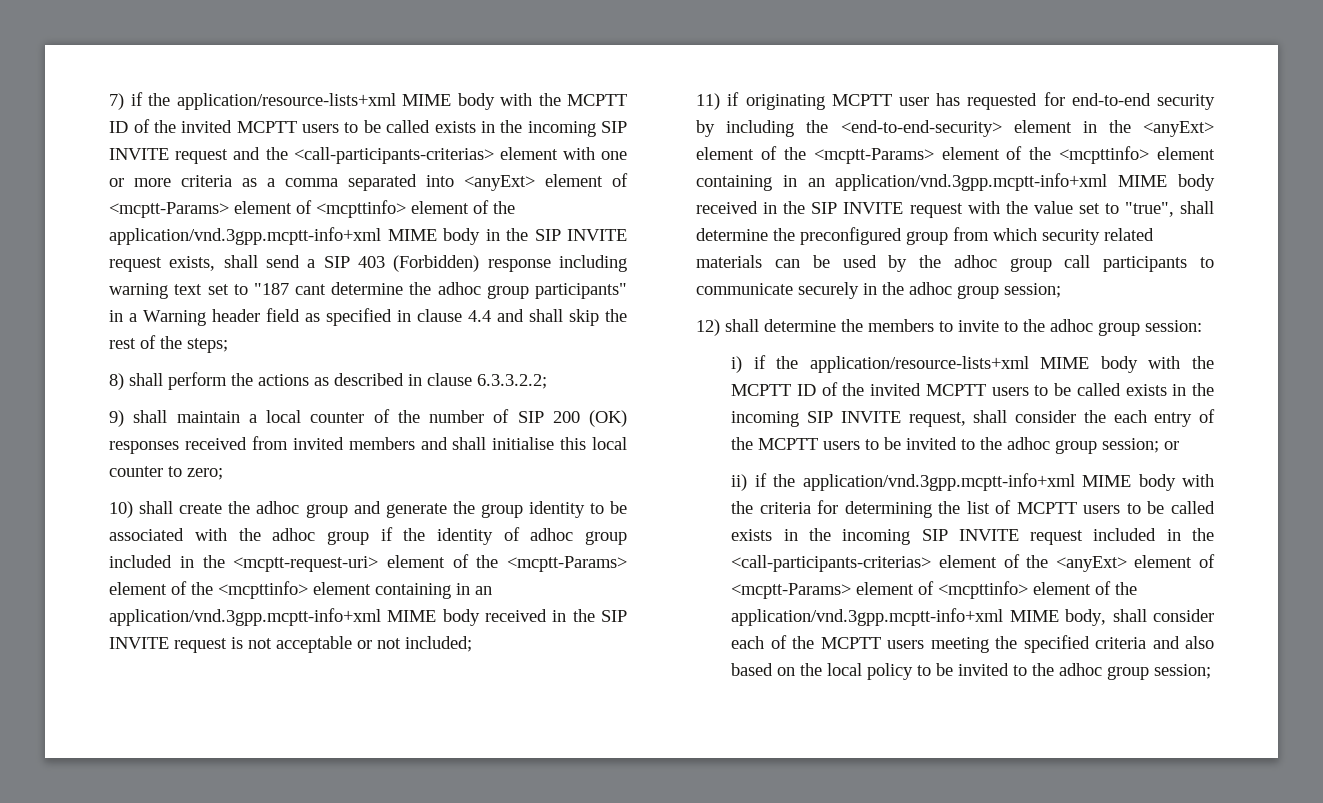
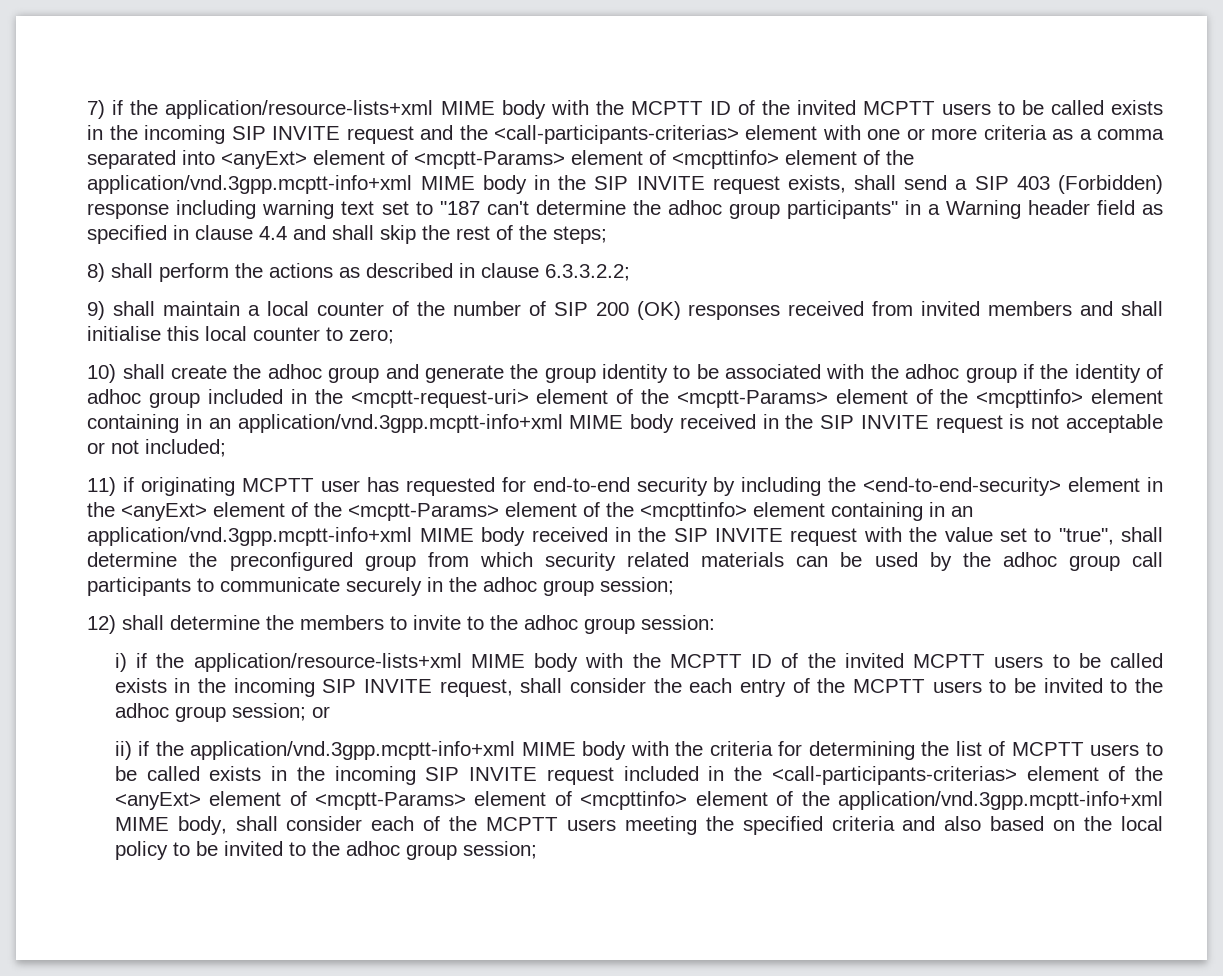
[295,284,327,295] cant -> [486,201,529,215] can't

